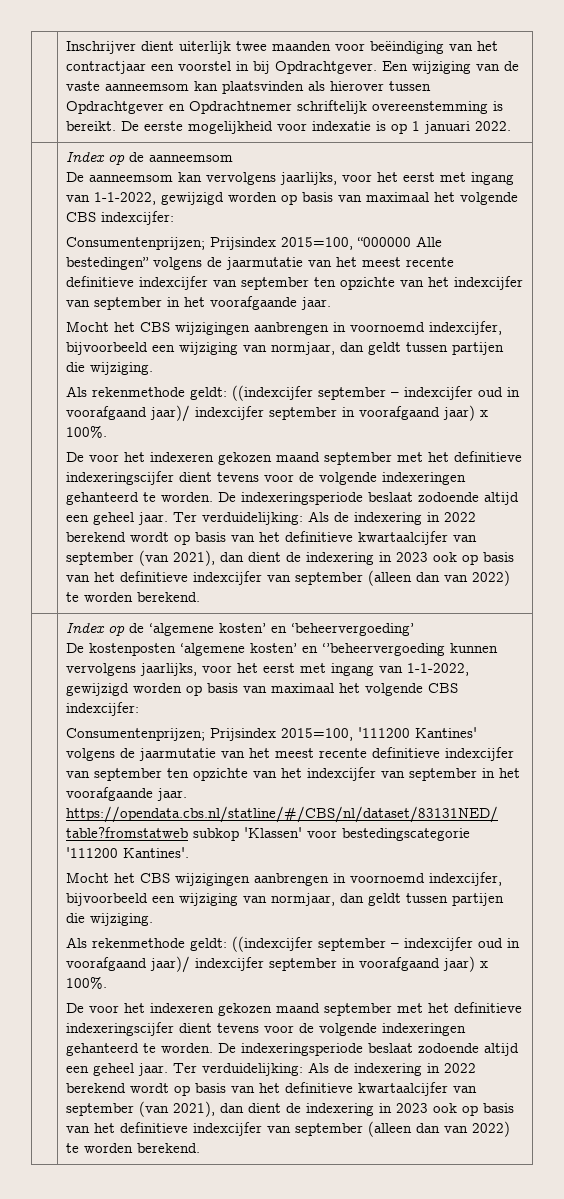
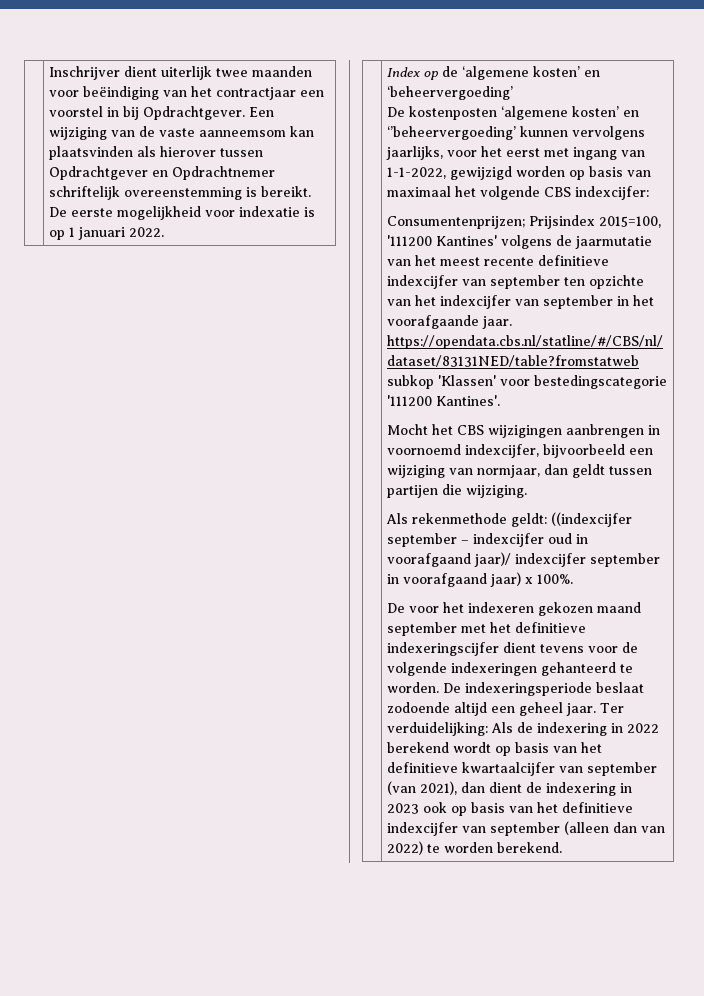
[65,151,233,165] [65,172,514,185] [65,192,518,205] [65,211,174,225] [65,236,442,250] [65,257,454,270] [65,276,523,290] [65,296,331,310] [65,321,502,335] [65,342,504,355] [65,362,153,375] [65,385,520,401] [65,405,488,422] [65,425,107,438] [65,451,522,465] [65,471,466,485] [65,492,519,505] [65,511,476,525] [65,531,477,545] [65,550,514,566] [65,570,510,586] [65,592,200,602] // | Index op de aanneemsom // De aanneemsom kan vervolgens jaarlijks, voor het eerst met ingang van 1-1-2022, gewijzigd worden op basis van maximaal het volgende CBS indexcijfer: // Consumentenprijzen; Prijsindex 2015=100, “000000 Alle bestedingen” volgens de jaarmutatie van het meest recente definitieve indexcijfer van september ten opzichte van het indexcijfer van september in het voorafgaande jaar. // Mocht het CBS wijzigingen aanbrengen in voornoemd indexcijfer, bijvoorbeeld een wijziging van normjaar, dan geldt tussen partijen die wijziging. // Als rekenmethode geldt: ((indexcijfer september – indexcijfer oud in voorafgaand jaar)/ indexcijfer september in voorafgaand jaar) x 100%. // De voor het indexeren gekozen maand september met het definitieve indexeringscijfer dient tevens voor de volgende indexeringen gehanteerd te worden. De indexeringsperiode beslaat zodoende altijd een geheel jaar. Ter verduidelijking: Als de indexering in 2022 berekend wordt op basis van het definitieve kwartaalcijfer van september (van 2021), dan dient de indexering in 2023 ook op basis van het definitieve indexcijfer van september (alleen dan van 2022) te worden berekend. -> (165, 232) none
[321,643,445,656] ‘’beheervergoeding -> [387,126,517,140] ‘’beheervergoeding’

